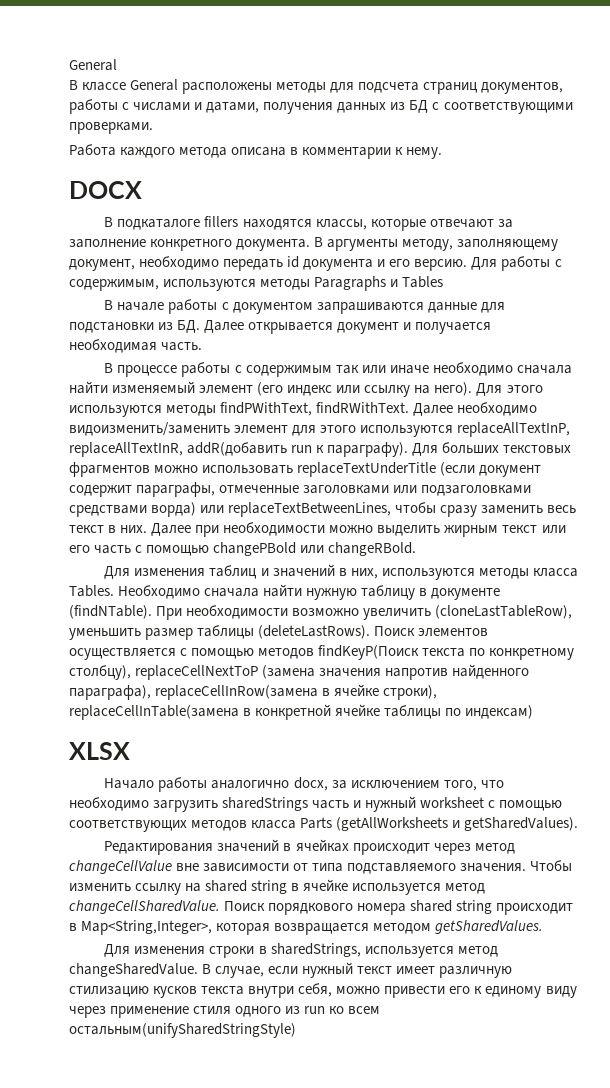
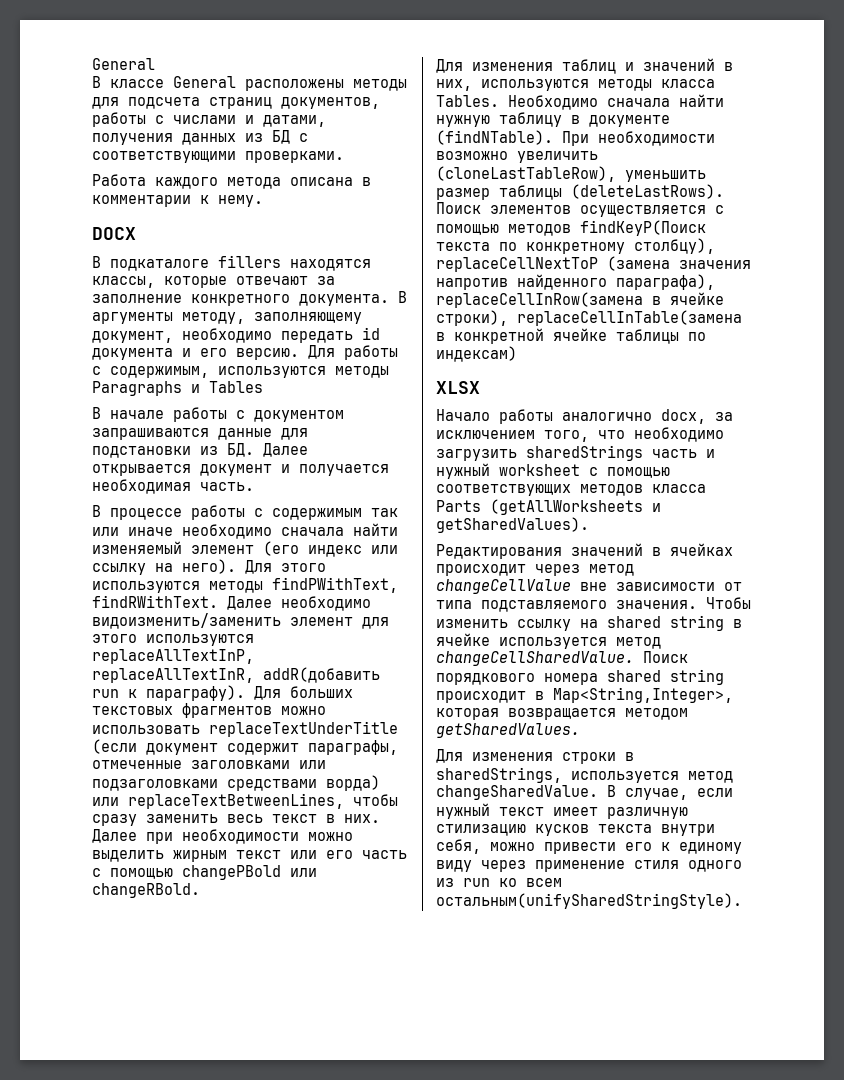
[69,1023,296,1038] остальным(unifySharedStringStyle) -> [436,893,742,909] остальным(unifySharedStringStyle).

